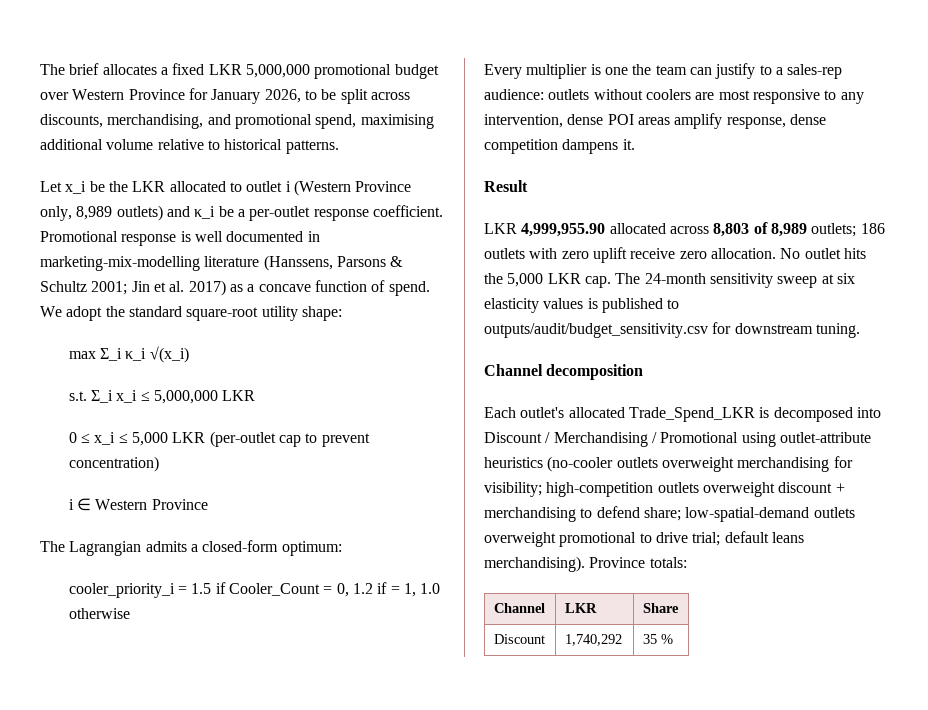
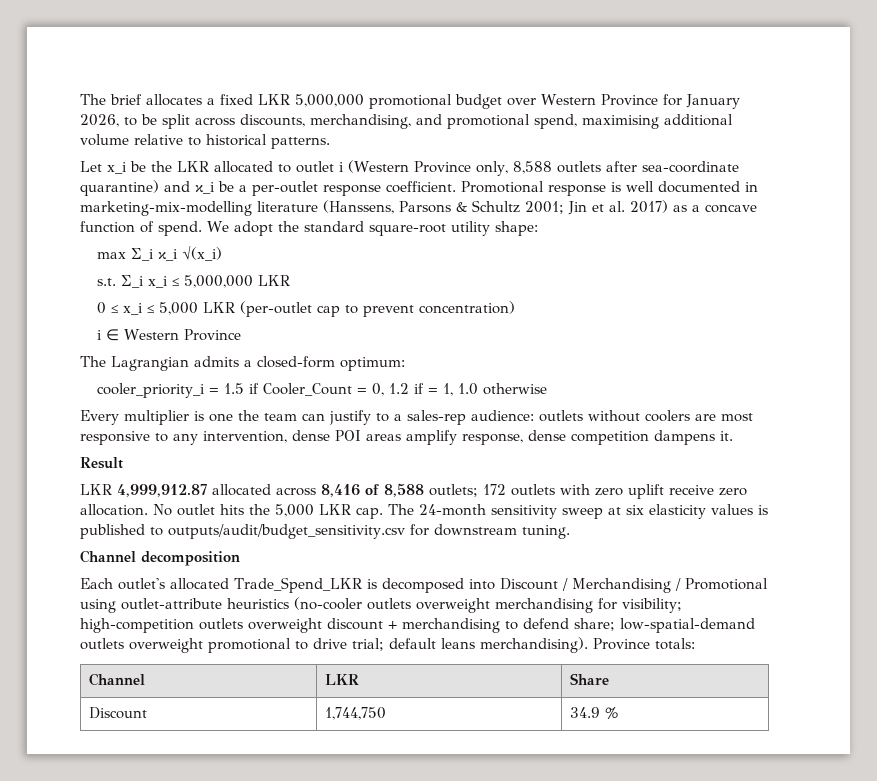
[76,205,163,221] 8,989 outlets) -> [512,161,739,174] [80,180,159,196] 8,588 outlets after sea-coordinate quarantine)
[521,223,606,237] 4,999,955.90 -> [117,484,207,497] 4,999,912.87
[713,222,885,237] 8,803 of 8,989 outlets; 186 -> [321,483,506,497] 8,416 of 8,588 outlets; 172
[564,634,622,646] [642,634,657,644] 1,740,292 | 35 -> [324,707,386,720] [569,707,600,718] 1,744,750 | 34.9

